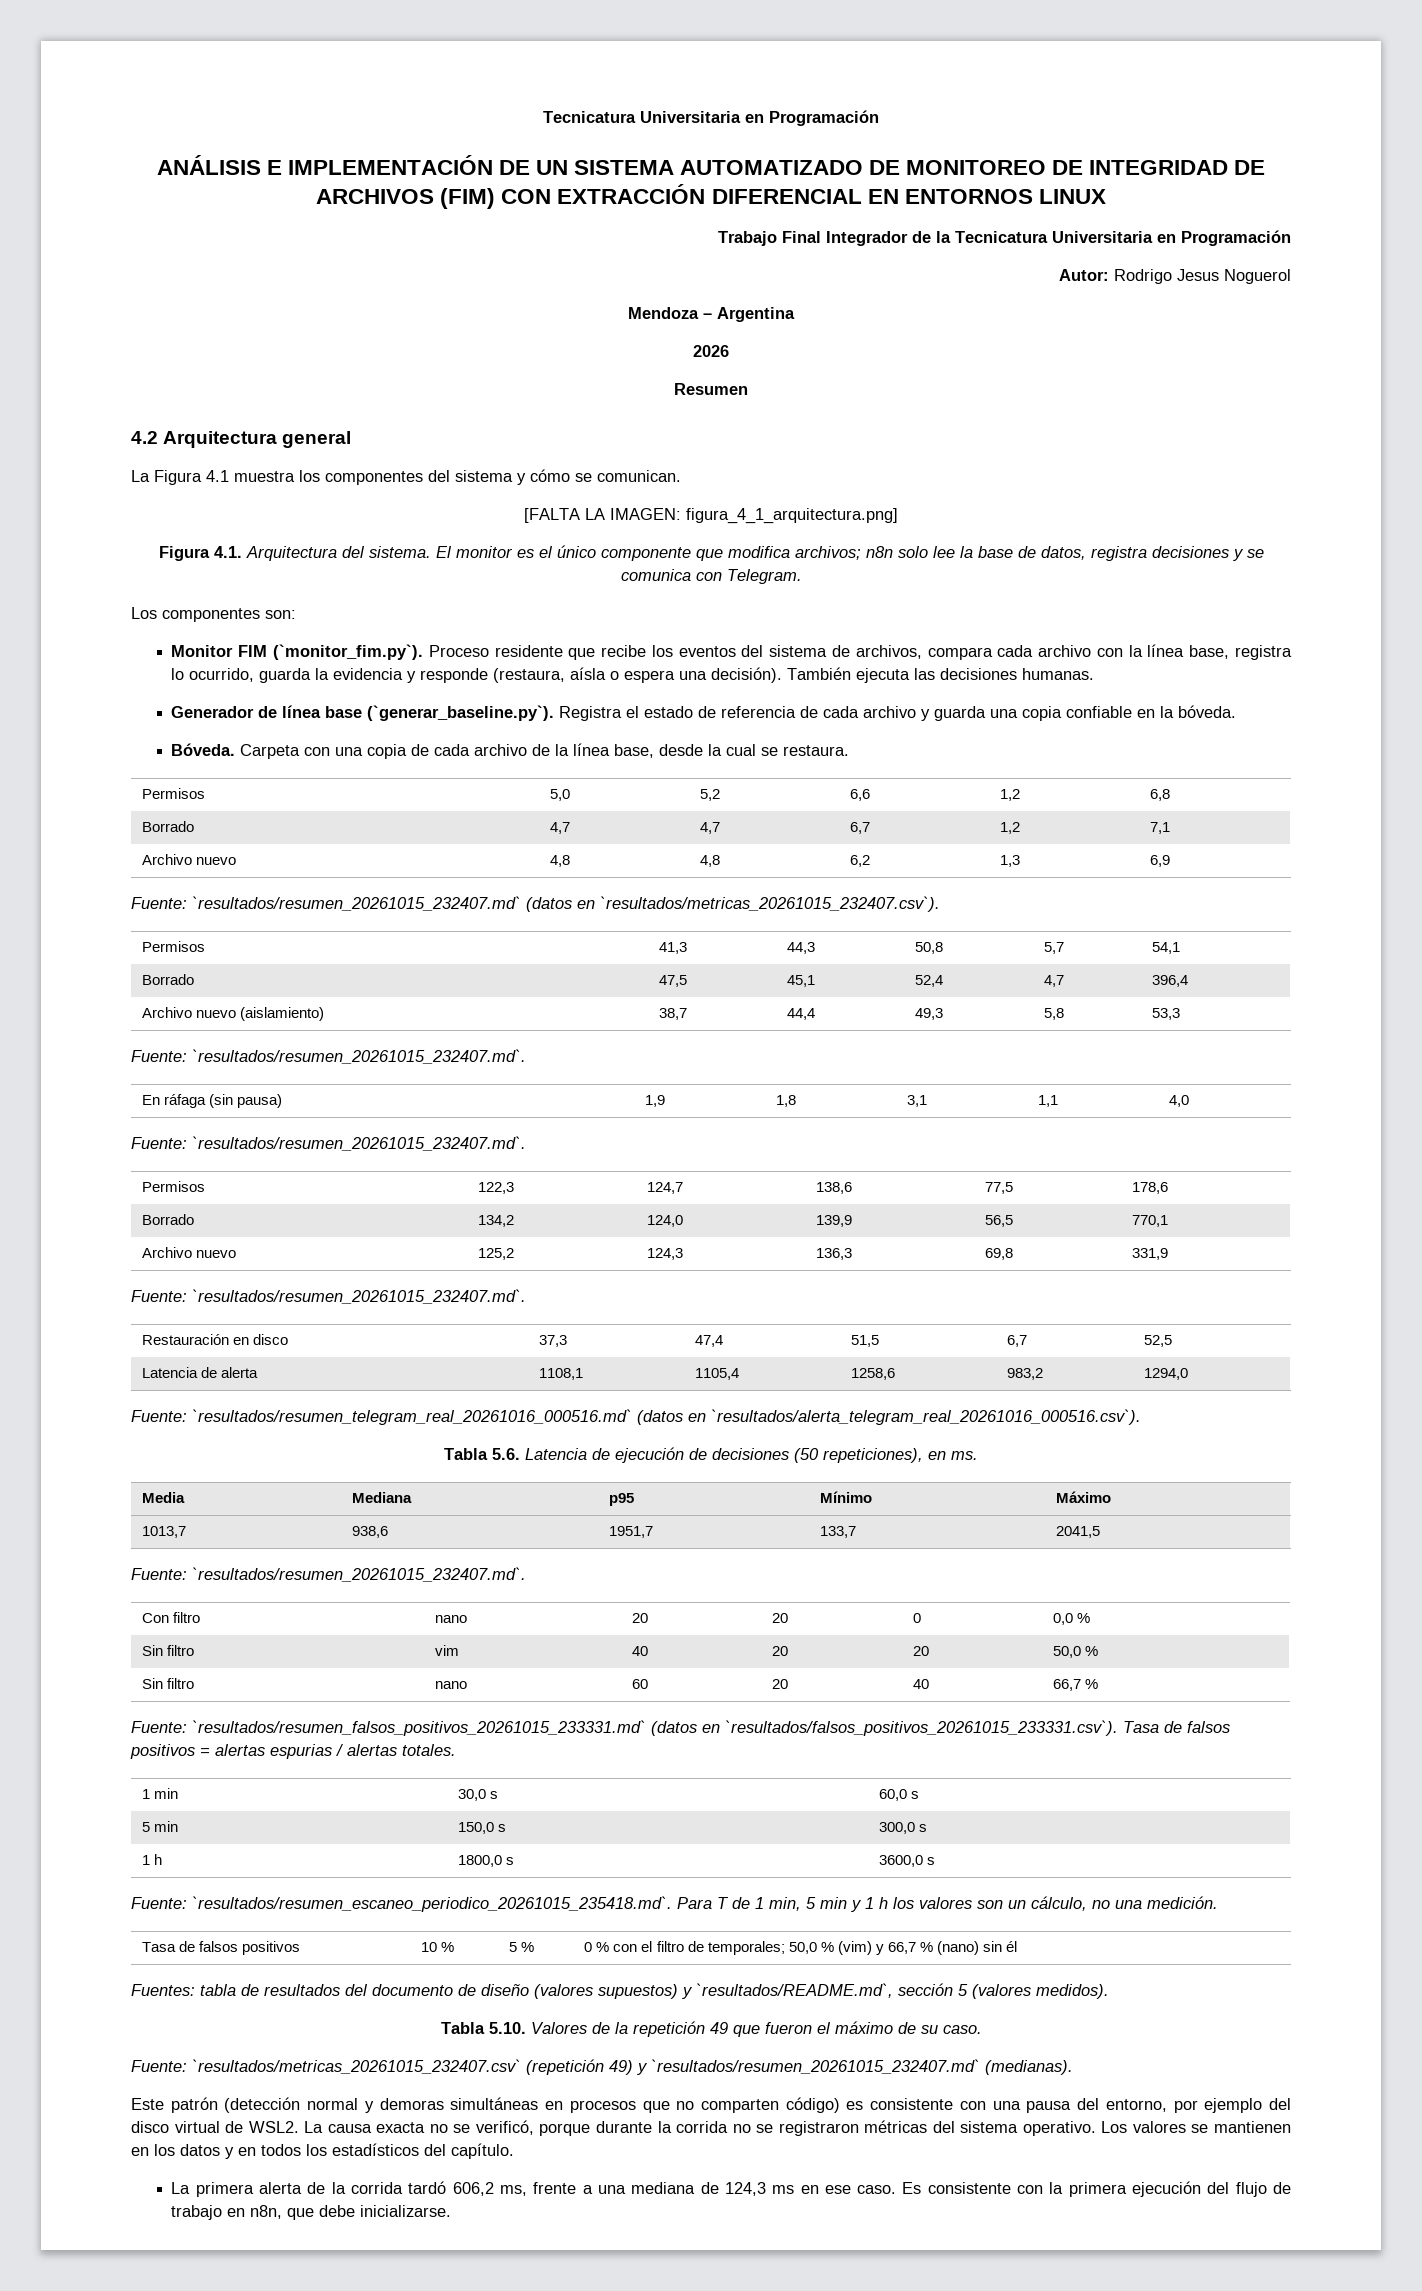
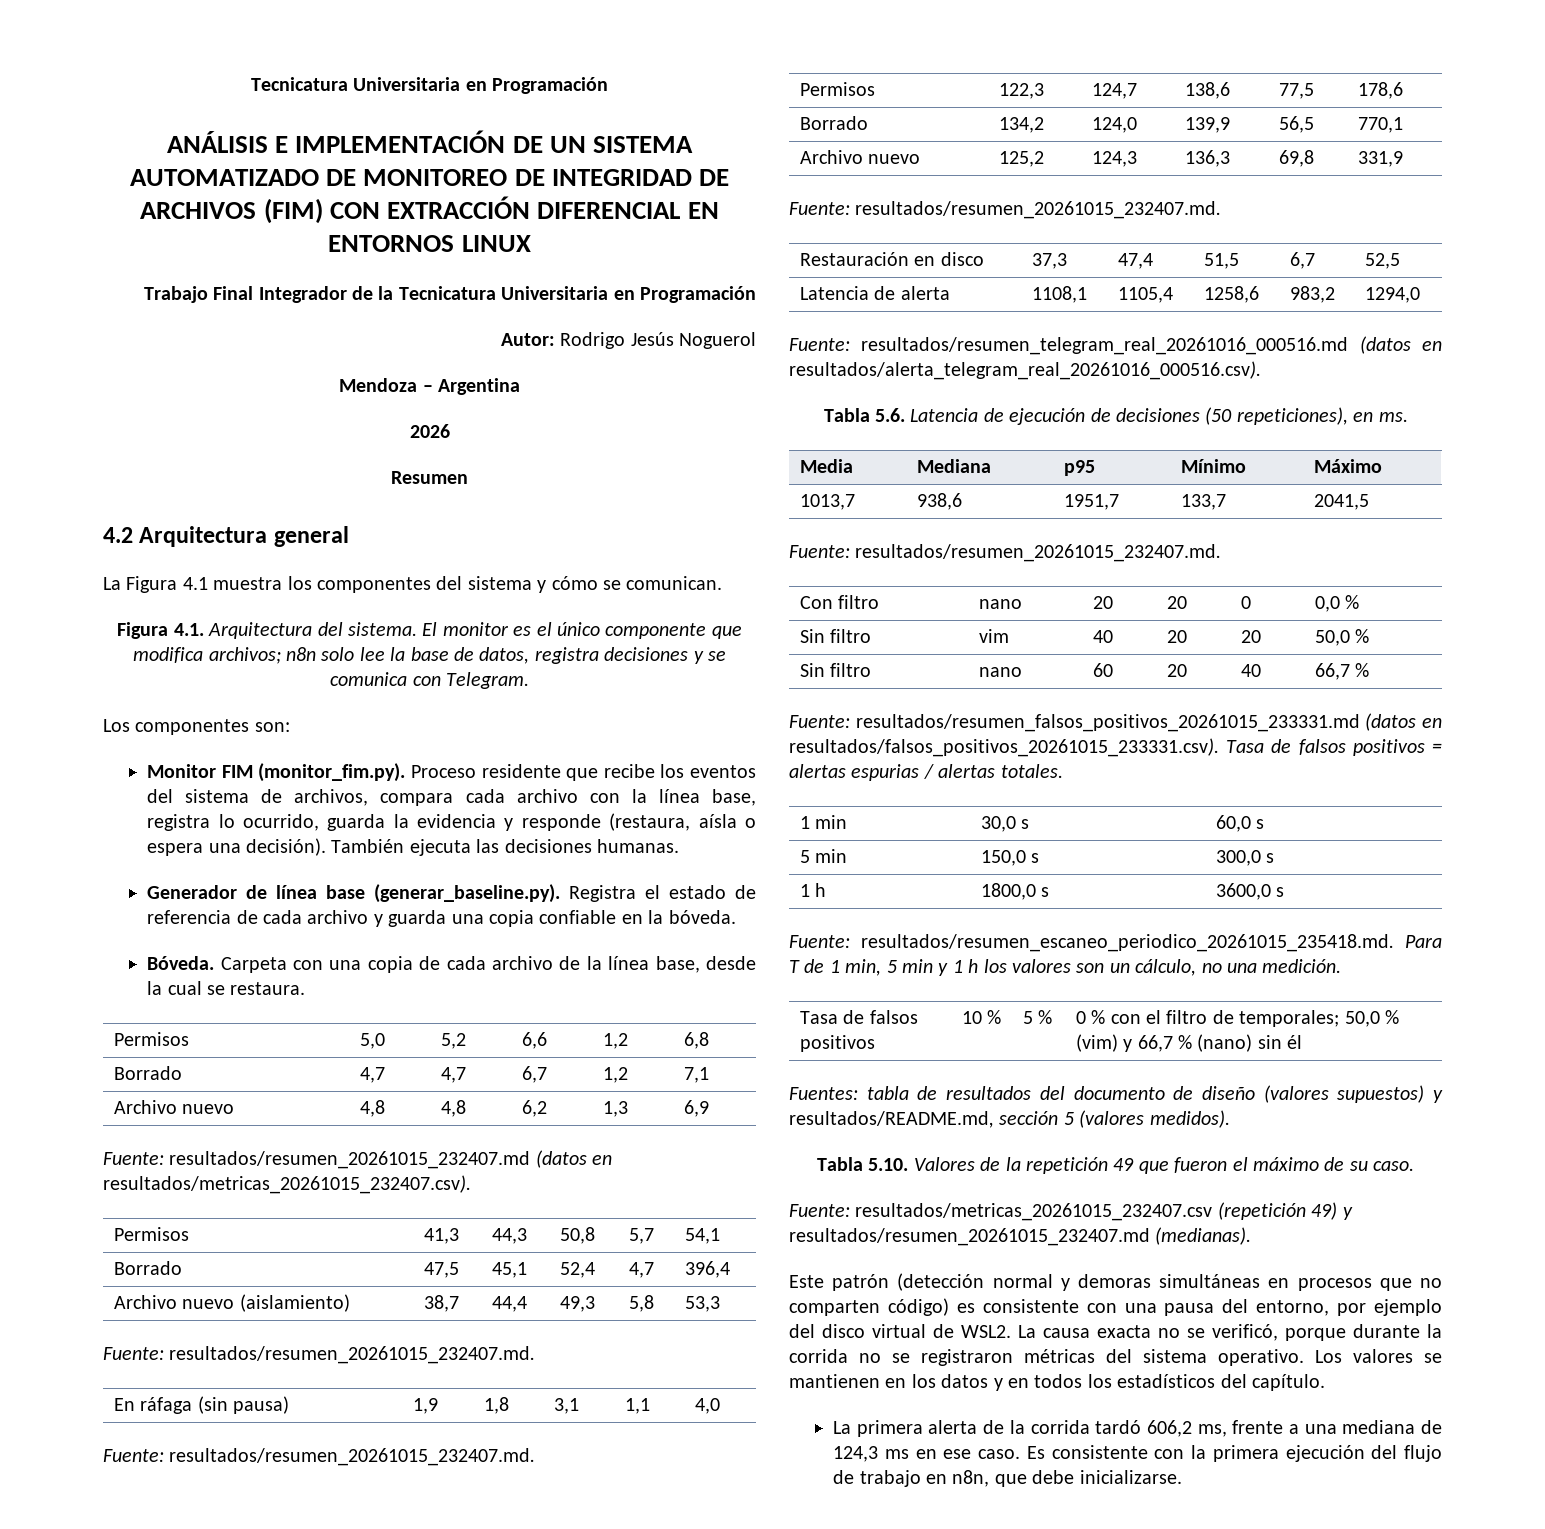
[1177,269,1219,281] Jesus -> [630,332,674,346] Jesús
[524,508,898,524] // [FALTA LA IMAGEN: figura_4_1_arquitectura.png] -> (723, 583) none
[273,644,424,660] (`monitor_fim.py`). -> [258,763,406,782] (monitor_fim.py).
[367,705,555,721] (`generar_baseline.py`). -> [374,884,561,903] (generar_baseline.py).
[192,896,940,912] `resultados/resumen_20261015_232407.md` (datos en `resultados/metricas_20261015_232407.csv`). -> [169,1150,613,1169] [103,1175,471,1194] resultados/resumen_20261015_232407.md (datos en resultados/metricas_20261015_232407.csv).
[192,1049,526,1064] `resultados/resumen_20261015_232407.md`. -> [169,1346,536,1364] resultados/resumen_20261015_232407.md.
[192,1136,526,1151] `resultados/resumen_20261015_232407.md`. -> [169,1448,536,1466] resultados/resumen_20261015_232407.md.
[192,1289,526,1304] `resultados/resumen_20261015_232407.md`. -> [855,201,1222,219] resultados/resumen_20261015_232407.md.
[192,1409,1141,1425] `resultados/resumen_telegram_real_20261016_000516.md` (datos en `resultados/alerta_telegram_real_20261016_000516.csv`). -> [861,336,1442,355] [789,361,1261,380] resultados/resumen_telegram_real_20261016_000516.md (datos en resultados/alerta_telegram_real_20261016_000516.csv).
[192,1567,526,1582] `resultados/resumen_20261015_232407.md`. -> [855,544,1222,562] resultados/resumen_20261015_232407.md.
[192,1720,1118,1736] `resultados/resumen_falsos_positivos_20261015_233331.md` (datos en `resultados/falsos_positivos_20261015_233331.csv`). -> [855,713,1443,732] [789,738,1219,757] resultados/resumen_falsos_positivos_20261015_233331.md (datos en resultados/falsos_positivos_20261015_233331.csv).
[192,1896,672,1912] `resultados/resumen_escaneo_periodico_20261015_235418.md`. -> [861,934,1394,952] resultados/resumen_escaneo_periodico_20261015_235418.md.
[696,1983,893,1998] `resultados/README.md`, -> [789,1111,994,1128] resultados/README.md,
[192,2059,521,2074] `resultados/metricas_20261015_232407.csv` -> [855,1203,1213,1221] resultados/metricas_20261015_232407.csv
[651,2059,980,2074] `resultados/resumen_20261015_232407.md` -> [789,1228,1150,1246] resultados/resumen_20261015_232407.md

